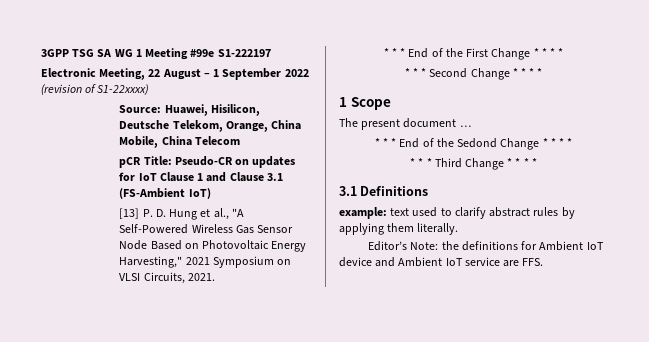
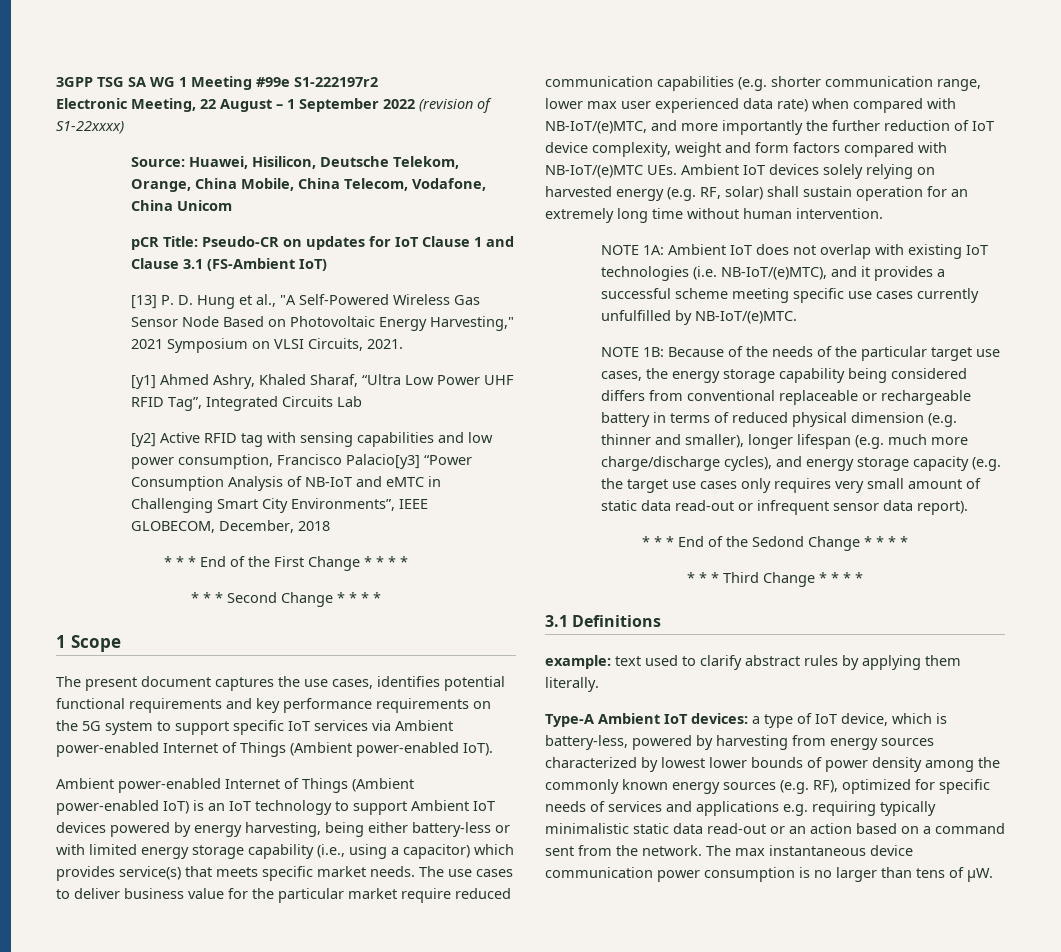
[217,49,271,57] S1-222197 -> [294,77,378,87] S1-222197r2
[194,136,240,145] Telecom -> [344,178,487,191] [131,200,233,211] Telecom, Vodafone, China Unicom
(215, 277) none -> [131,374,515,389] [131,396,363,411] [131,432,494,447] [131,454,473,469] [131,476,442,491] [131,498,429,513] [131,520,331,533] // [y1] Ahmed Ashry, Khaled Sharaf, “Ultra Low Power UHF RFID Tag”, Integrated Circuits Lab // [y2] Active RFID tag with sensing capabilities and low power consumption, Francisco Palacio[y3] “Power Consumption Analysis of NB-IoT and eMTC in Challenging Smart City Environments”, IEEE GLOBECOM, December, 2018
[459,125,471,127] … -> [215,676,505,691] [56,698,491,713] [56,720,453,735] [56,742,493,757] [56,778,414,793] [56,800,495,815] [56,822,510,837] [56,844,514,859] [56,866,513,881] [56,888,511,903] [545,76,981,91] [545,98,956,113] [545,120,994,135] [545,142,947,157] [545,164,935,179] [545,186,968,201] [545,208,883,223] [601,244,989,259] [601,266,946,281] [601,288,980,303] [601,310,798,325] [601,346,1001,361] [601,368,968,383] [601,390,972,405] [601,412,958,427] [601,434,969,449] [601,456,1002,471] [601,478,982,493] [601,500,969,515] captures the use cases, identifies potential functional requirements and key performance requirements on the 5G system to support specific IoT services via Ambient power-enabled Internet of Things (Ambient power-enabled IoT). // Ambient power-enabled Internet of Things (Ambient power-enabled IoT) is an IoT technology to support Ambient IoT devices powered by energy harvesting, being either battery-less or with limited energy storage capability (i.e., using a capacitor) which provides service(s) that meets specific market needs. The use cases to deliver business value for the particular market require reduced communication capabilities (e.g. shorter communication range, lower max user experienced data rate) when compared with NB-IoT/(e)MTC, and more importantly the further reduction of IoT device complexity, weight and form factors compared with NB-IoT/(e)MTC UEs. Ambient IoT devices solely relying on harvested energy (e.g. RF, solar) shall sustain operation for an extremely long time without human intervention. // NOTE 1A: Ambient IoT does not overlap with existing IoT technologies (i.e. NB-IoT/(e)MTC), and it provides a successful scheme meeting specific use cases currently unfulfilled by NB-IoT/(e)MTC. // NOTE 1B: Because of the needs of the particular target use cases, the energy storage capability being considered differs from conventional replaceable or rechargeable battery in terms of reduced physical dimension (e.g. thinner and smaller), longer lifespan (e.g. much more charge/discharge cycles), and energy storage capacity (e.g. the target use cases only requires very small amount of static data read-out or infrequent sensor data report).
[368,241,604,251] [339,257,544,267] Editor’s Note: the definitions for Ambient IoT device and Ambient IoT service are FFS. -> [545,713,947,728] [545,735,934,750] [545,757,1000,772] [545,779,990,794] [545,801,936,816] [545,823,1005,834] [545,845,913,856] [545,867,993,882] Type-A Ambient IoT devices: a type of IoT device, which is battery-less, powered by harvesting from energy sources characterized by lowest lower bounds of power density among the commonly known energy sources (e.g. RF), optimized for specific needs of services and applications e.g. requiring typically minimalistic static data read-out or an action based on a command sent from the network. The max instantaneous device communication power consumption is no larger than tens of μW.

